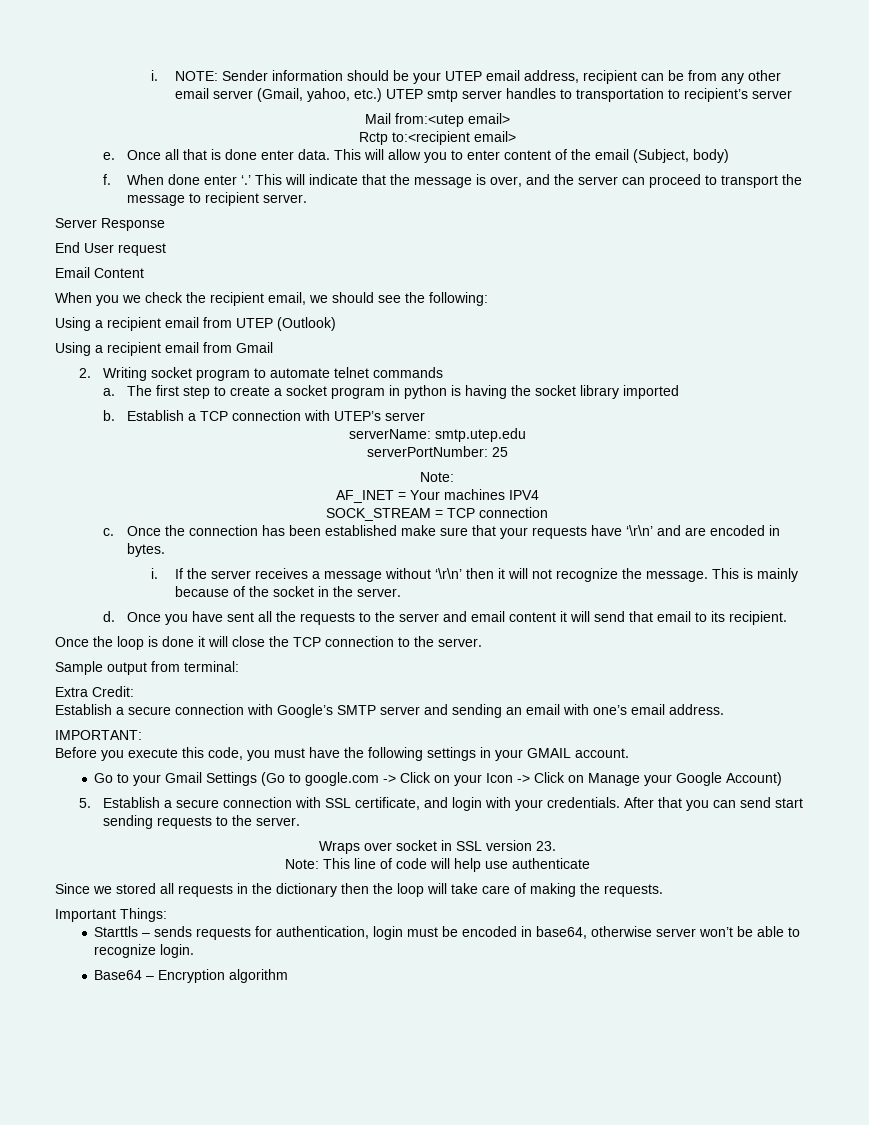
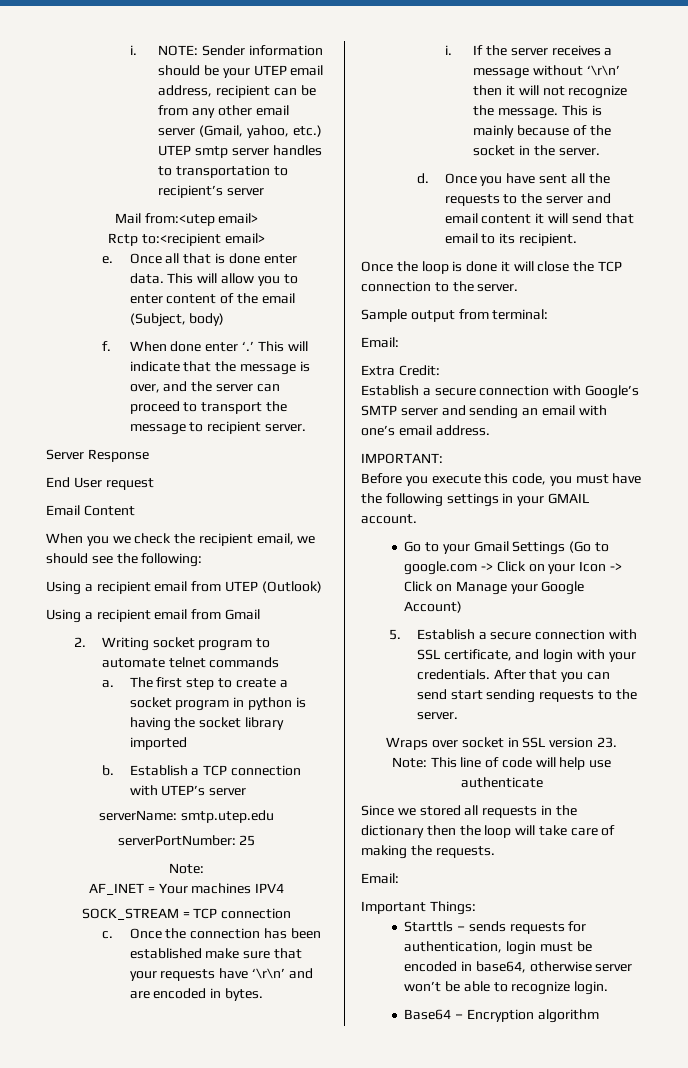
(239, 666) none -> [361,337,399,348] // Email:
(663, 890) none -> [361,873,399,884] // Email:

